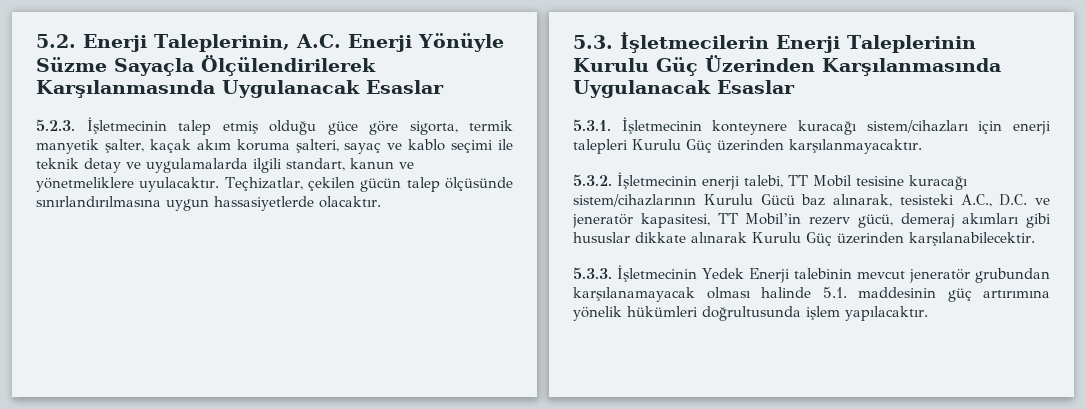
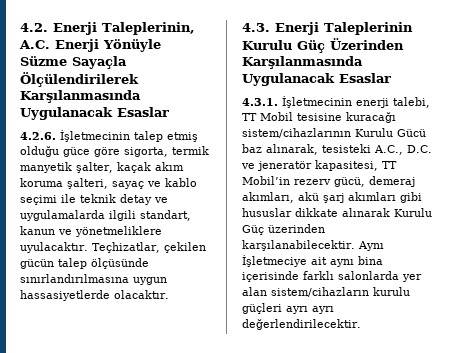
[36,34,76,48] 5.2. -> [20,23,48,32] 4.2.
[36,119,75,131] 5.2.3. -> [20,132,56,140] 4.2.6.
[573,32,769,53] 5.3. İşletmecilerin -> [242,23,270,32] 4.3.
[573,117,1051,135] [573,139,922,154] [573,174,612,186] 5.3.1. İşletmecinin konteynere kuracağı sistem/cihazları için enerji talepleri Kurulu Güç üzerinden karşılanmayacaktır. // 5.3.2. -> [242,98,278,106] 4.3.1.
(955, 220) none -> [242,192,344,203] akımları, akü şarj
[573,265,1050,283] [573,287,1050,302] [573,306,928,321] // 5.3.3. İşletmecinin Yedek Enerji talebinin mevcut jeneratör grubundan karşılanamayacak olması halinde 5.1. maddesinin güç artırımına yönelik hükümleri doğrultusunda işlem yapılacaktır. -> [357,241,384,251] [242,255,383,267] [242,271,422,282] [242,287,410,297] [242,303,334,314] [242,319,361,330] Aynı İşletmeciye ait aynı bina içerisinde farklı salonlarda yer alan sistem/cihazların kurulu güçleri ayrı ayrı değerlendirilecektir.

